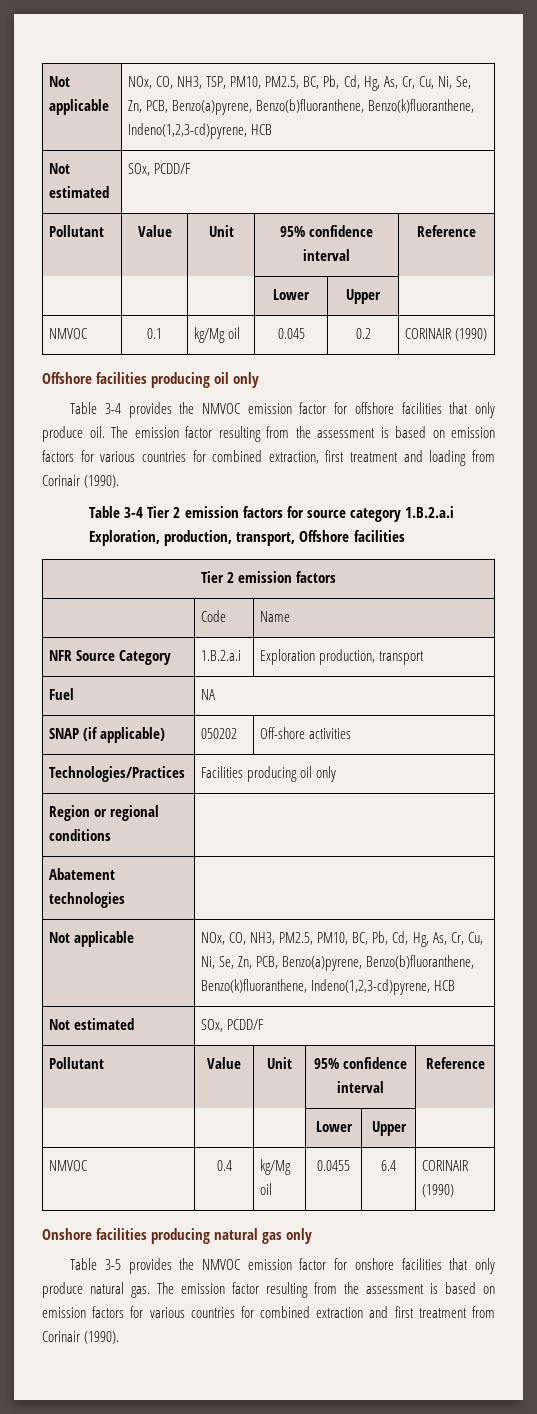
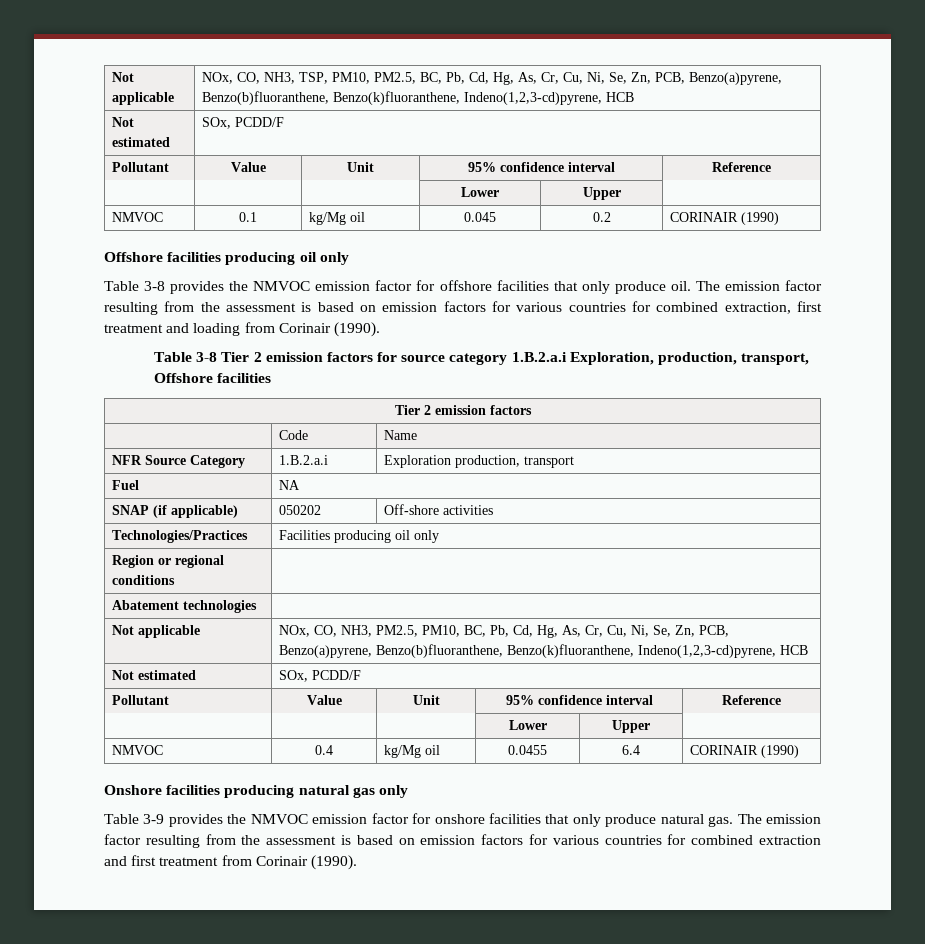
[104,403,121,414] 3-4 -> [144,281,166,291] 3-8
[124,507,144,518] 3-4 -> [196,352,218,362] 3-8
[104,1259,121,1270] 3-5 -> [143,814,165,824] 3-9

